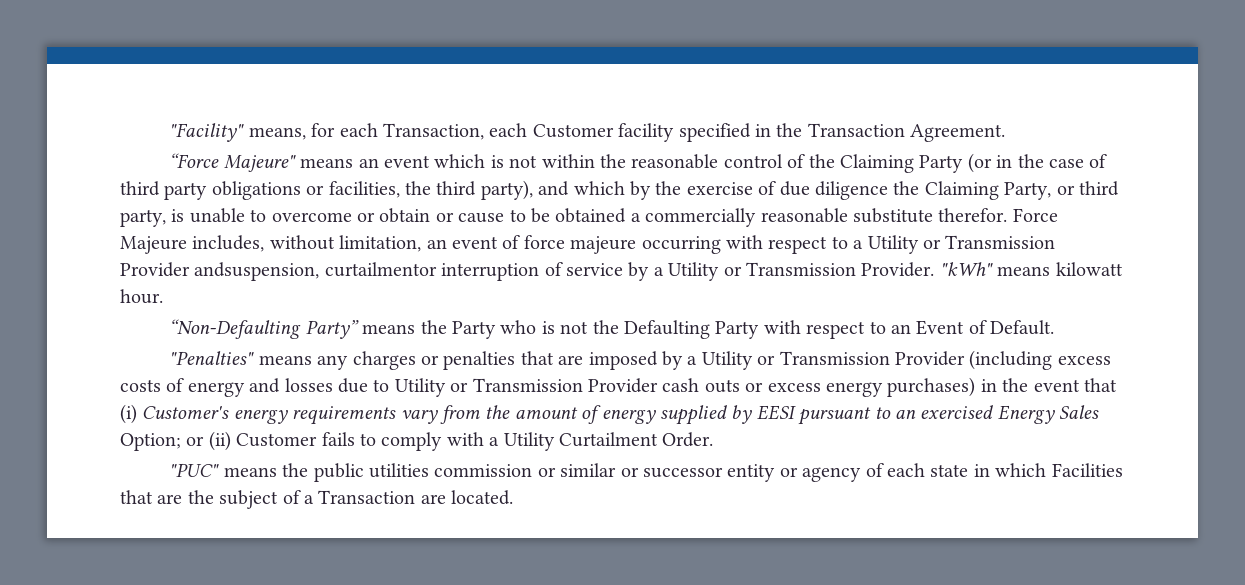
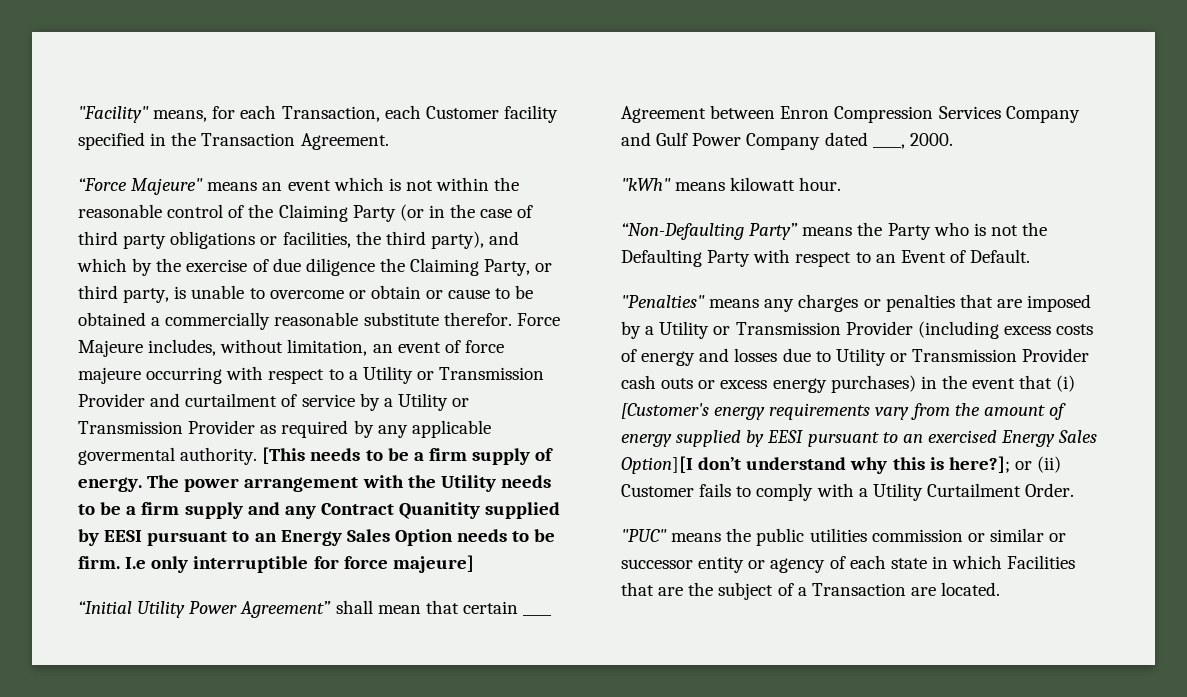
[194,262,540,281] andsuspension, curtailmentor interruption -> [150,393,278,407] and curtailment
[861,262,935,277] Provider. -> [188,420,491,438] [78,447,554,465] [78,475,551,492] [78,502,561,519] [78,529,556,546] [78,555,474,573] [78,600,518,618] [523,614,553,616] [621,105,1080,123] [621,132,953,150] Provider as required by any applicable govermental authority. [This needs to be a firm supply of energy. The power arrangement with the Utility needs to be a firm supply and any Contract Quanitity supplied by EESI pursuant to an Energy Sales Option needs to be firm. I.e only interruptible for force majeure] // “Initial Utility Power Agreement” shall mean that certain ____ Agreement between Enron Compression Services Company and Gulf Power Company dated ____, 2000. //
[142,406,230,419] Customer's -> [621,403,709,419] [Customer's
[120,433,181,451] Option; -> [621,456,1010,474] Option][I don’t understand why this is here?];

